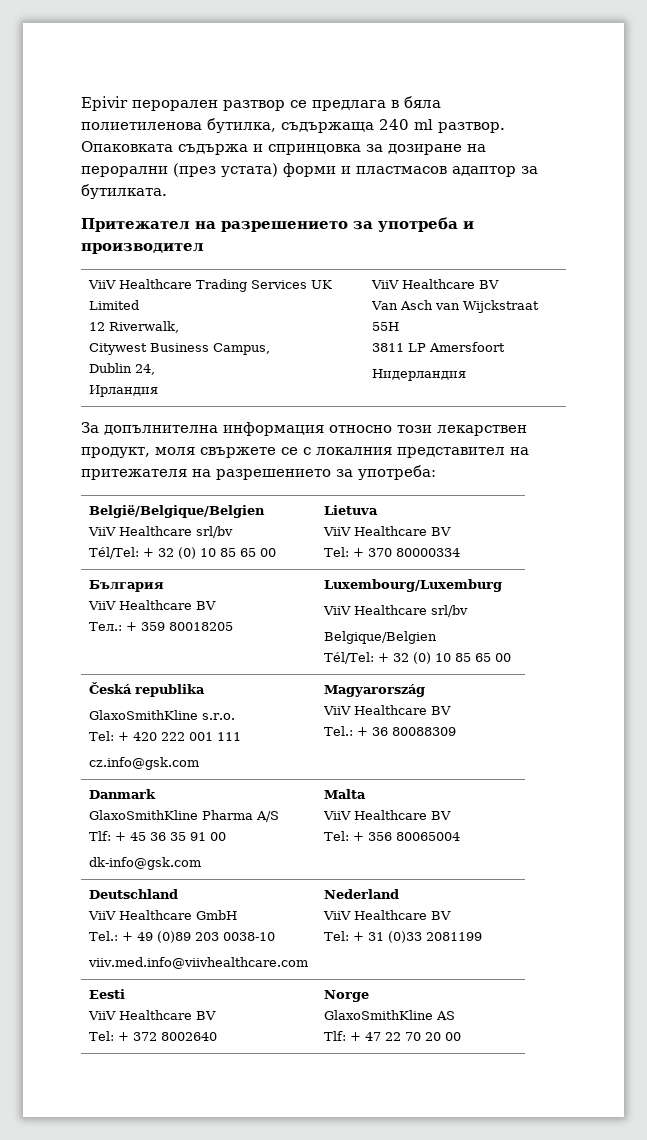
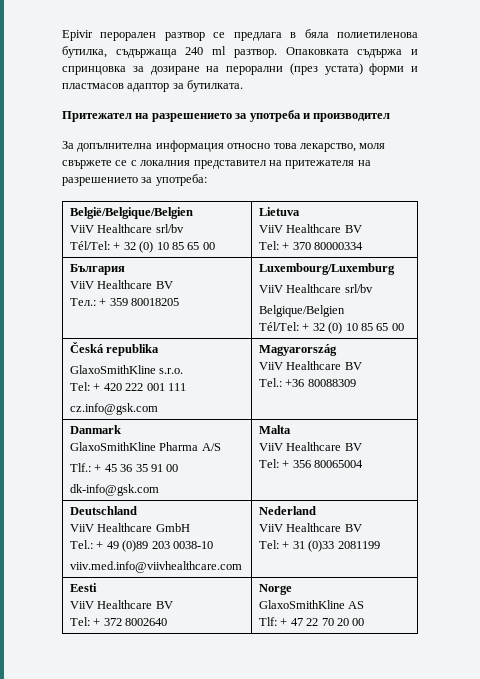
[87,279,332,292] [88,300,139,310] [88,321,179,333] [88,343,270,355] [88,363,155,375] [88,385,158,397] [370,279,499,289] [370,300,539,313] [371,322,399,331] [371,342,505,352] [371,369,466,381] // ViiV Healthcare Trading Services UK Limited // 12 Riverwalk, // Citywest Business Campus, // Dublin 24, // Ирландия | ViiV Healthcare BV // Van Asch van Wijckstraat 55H // 3811 LP Amersfoort // Нидерландия -> (391, 117) none
[397,425,527,436] [81,447,150,458] този лекарствен продукт, -> [273,143,356,152] това лекарство,
[356,727,388,736] + 36 -> [285,379,305,387] +36
[88,831,111,841] Tlf: -> [70,463,92,472] Tlf.:

